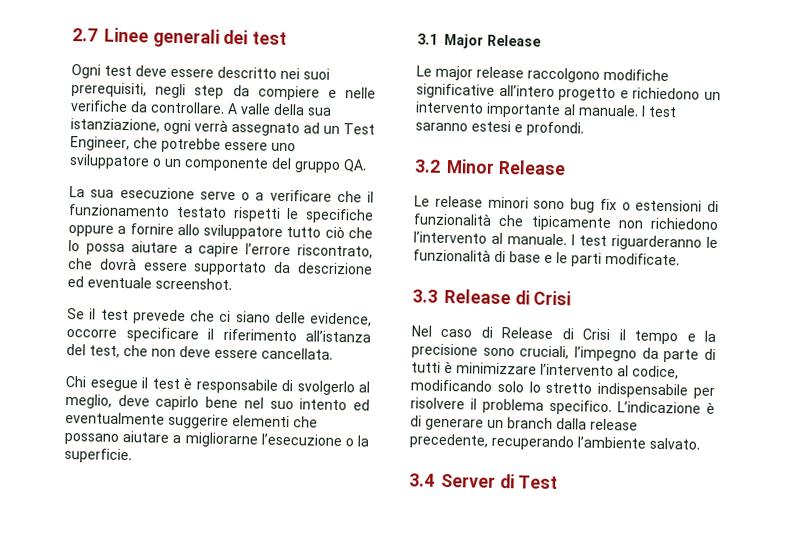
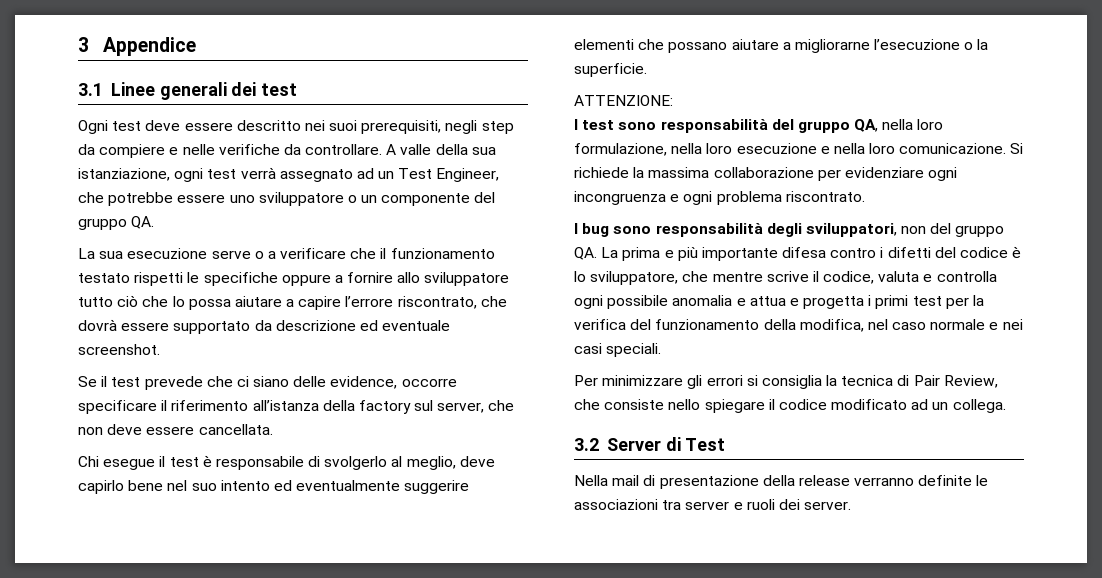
[72,28,98,42] 2.7 -> [78,37,196,56] [78,83,103,96] 3 Appendice // 3.1
(191, 127) none -> [207,169,237,179] test
[66,343,120,358] del test, -> [322,400,485,414] della factory sul server,
[417,33,541,49] [416,65,669,83] [416,83,721,102] [415,101,677,119] [415,120,584,137] [414,158,566,176] [414,195,719,213] [413,212,719,232] [413,231,718,251] [413,248,680,267] [412,288,572,306] [411,325,716,345] [411,343,716,363] [411,360,679,380] [410,379,715,399] [410,397,715,416] [410,415,638,431] [409,433,700,451] [409,473,559,490] 3.1 Major Release // Le major release raccolgono modifiche significative all’intero progetto e richiedono un intervento importante al manuale. I test saranno estesi e profondi. // 3.2 Minor Release // Le release minori sono bug fix o estensioni di funzionalità che tipicamente non richiedono l’intervento al manuale. I test riguarderanno le funzionalità di base e le parti modificate. // 3.3 Release di Crisi // Nel caso di Release di Crisi il tempo e la precisione sono cruciali, l’impegno da parte di tutti è minimizzare l’intervento al codice, modificando solo lo stretto indispensabile per risolvere il problema specifico. L’indicazione è di generare un branch dalla release precedente, recuperando l’ambiente salvato. // 3.4 Server di Test -> [574,95,673,106] [574,119,944,133] [574,143,1024,156] [574,167,958,181] [574,191,865,205] [574,223,1005,237] [574,246,1022,261] [574,271,997,285] [574,295,985,309] [574,319,1023,332] [574,343,662,357] [574,375,998,389] [574,399,1006,413] [574,437,726,451] [574,475,989,489] [574,499,852,510] ATTENZIONE: // I test sono responsabilità del gruppo QA, nella loro formulazione, nella loro esecuzione e nella loro comunicazione. Si richiede la massima collaborazione per evidenziare ogni incongruenza e ogni problema riscontrato. // I bug sono responsabilità degli sviluppatori, non del gruppo QA. La prima e più importante difesa contro i difetti del codice è lo sviluppatore, che mentre scrive il codice, valuta e controlla ogni possibile anomalia e attua e progetta i primi test per la verifica del funzionamento della modifica, nel caso normale e nei casi speciali. // Per minimizzare gli errori si consiglia la tecnica di Pair Review, che consiste nello spiegare il codice modificato ad un collega. // 3.2 Server di Test // Nella mail di presentazione della release verranno definite le associazioni tra server e ruoli dei server.

